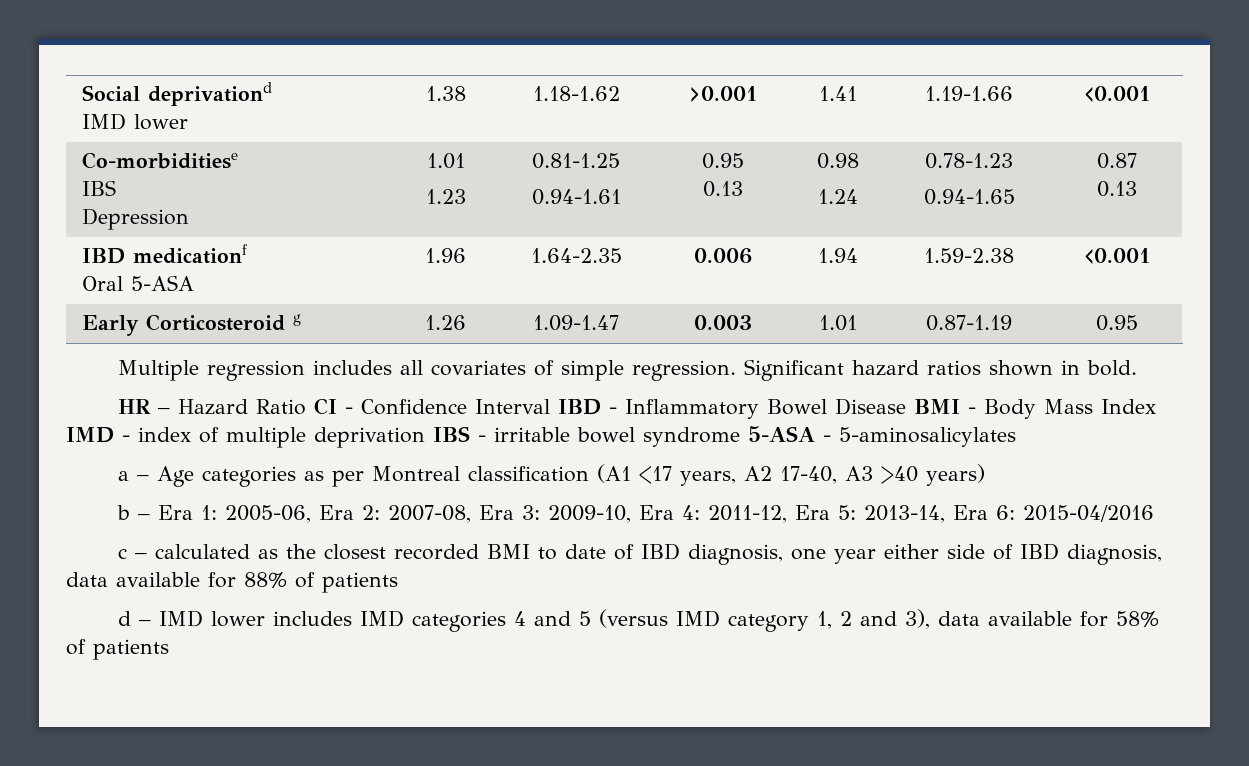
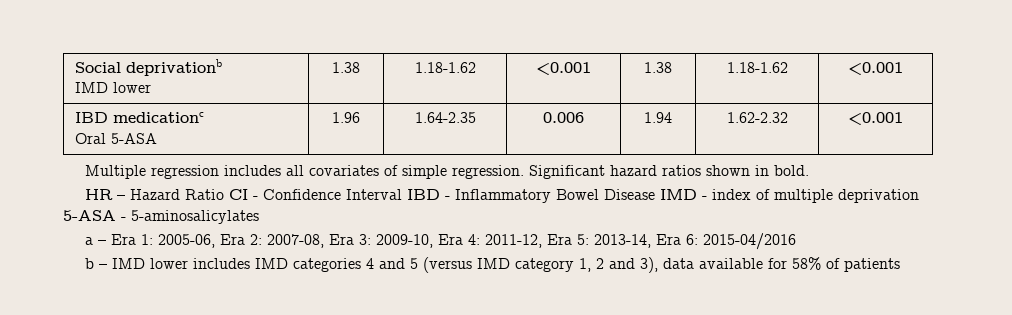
[147,82,272,106] deprivationd -> [126,59,223,76] deprivationb
[689,86,757,102] [819,86,857,101] [925,86,1013,101] [1083,86,1150,102] [81,152,238,169] [81,180,116,196] [81,208,189,230] [426,153,465,169] [425,189,466,204] [532,153,620,169] [531,189,621,205] [702,153,744,169] [703,181,743,197] [817,153,859,169] [818,189,858,204] [925,153,1013,169] [923,189,1015,205] [1096,153,1137,169] [1096,181,1137,197] [81,244,248,264] >0.001 | 1.41 | 1.19-1.66 | <0.001 // Co-morbiditiese // IBS // Depression | 1.01 // 1.23 | 0.81-1.25 // 0.94-1.61 | 0.95 // 0.13 | 0.98 // 1.24 | 0.78-1.23 // 0.94-1.65 | 0.87 // 0.13 // IBD medicationf -> [536,62,591,75] [644,62,672,73] [726,62,788,73] [848,62,903,75] [75,112,205,123] <0.001 | 1.38 | 1.18-1.62 | <0.001 // IBD medicationc
[924,248,1014,263] [1083,248,1150,264] [81,314,301,336] [425,315,466,330] [533,315,619,331] [694,315,752,330] [819,315,857,331] [926,315,1012,331] [1095,315,1138,331] 1.59-2.38 | <0.001 // Early Corticosteroid g | 1.26 | 1.09-1.47 | 0.003 | 1.01 | 0.87-1.19 | 0.95 -> [726,112,788,123] [848,112,903,125] 1.62-2.32 | <0.001
[914,399,1157,419] BMI - Body Mass Index -> (655, 194) none
[433,426,740,447] IBS - irritable bowel syndrome -> (919, 196) none
[157,464,986,487] [117,505,151,520] Age categories as per Montreal classification (A1 <17 years, A2 17-40, A3 >40 years) // b – -> (106, 242) none
[118,543,1163,565] [66,572,398,593] [118,611,132,626] c – calculated as the closest recorded BMI to date of IBD diagnosis, one year either side of IBD diagnosis, data available for 88% of patients // d -> [84,258,94,269] b

